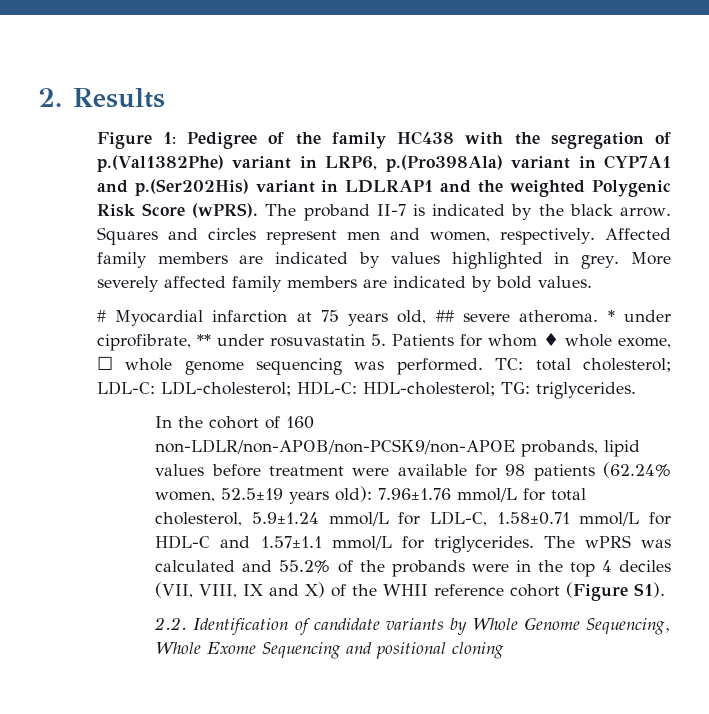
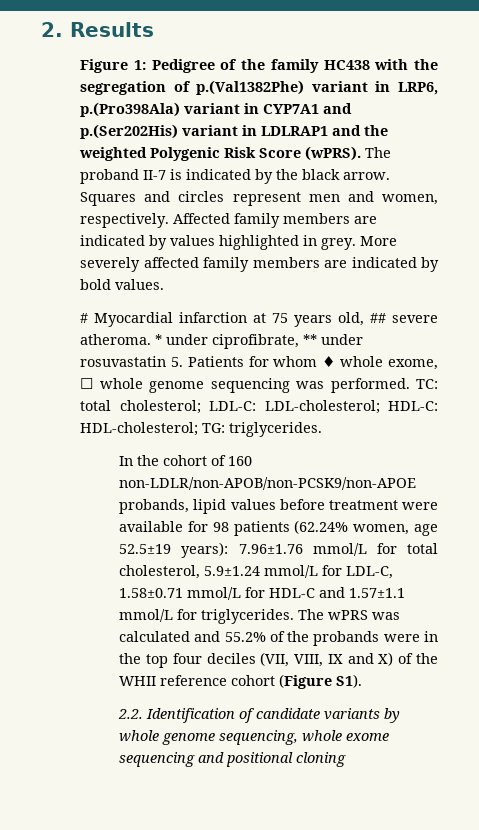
[221,486,373,504] 52.5±19 years old): -> [414,524,438,536] [119,542,229,558] age 52.5±19 years):
[601,560,612,572] 4 -> [172,653,202,664] four
[471,617,671,635] [155,642,342,659] Whole Genome Sequencing, Whole Exome Sequencing -> [119,730,390,745] [119,752,196,767] whole genome sequencing, whole exome sequencing

